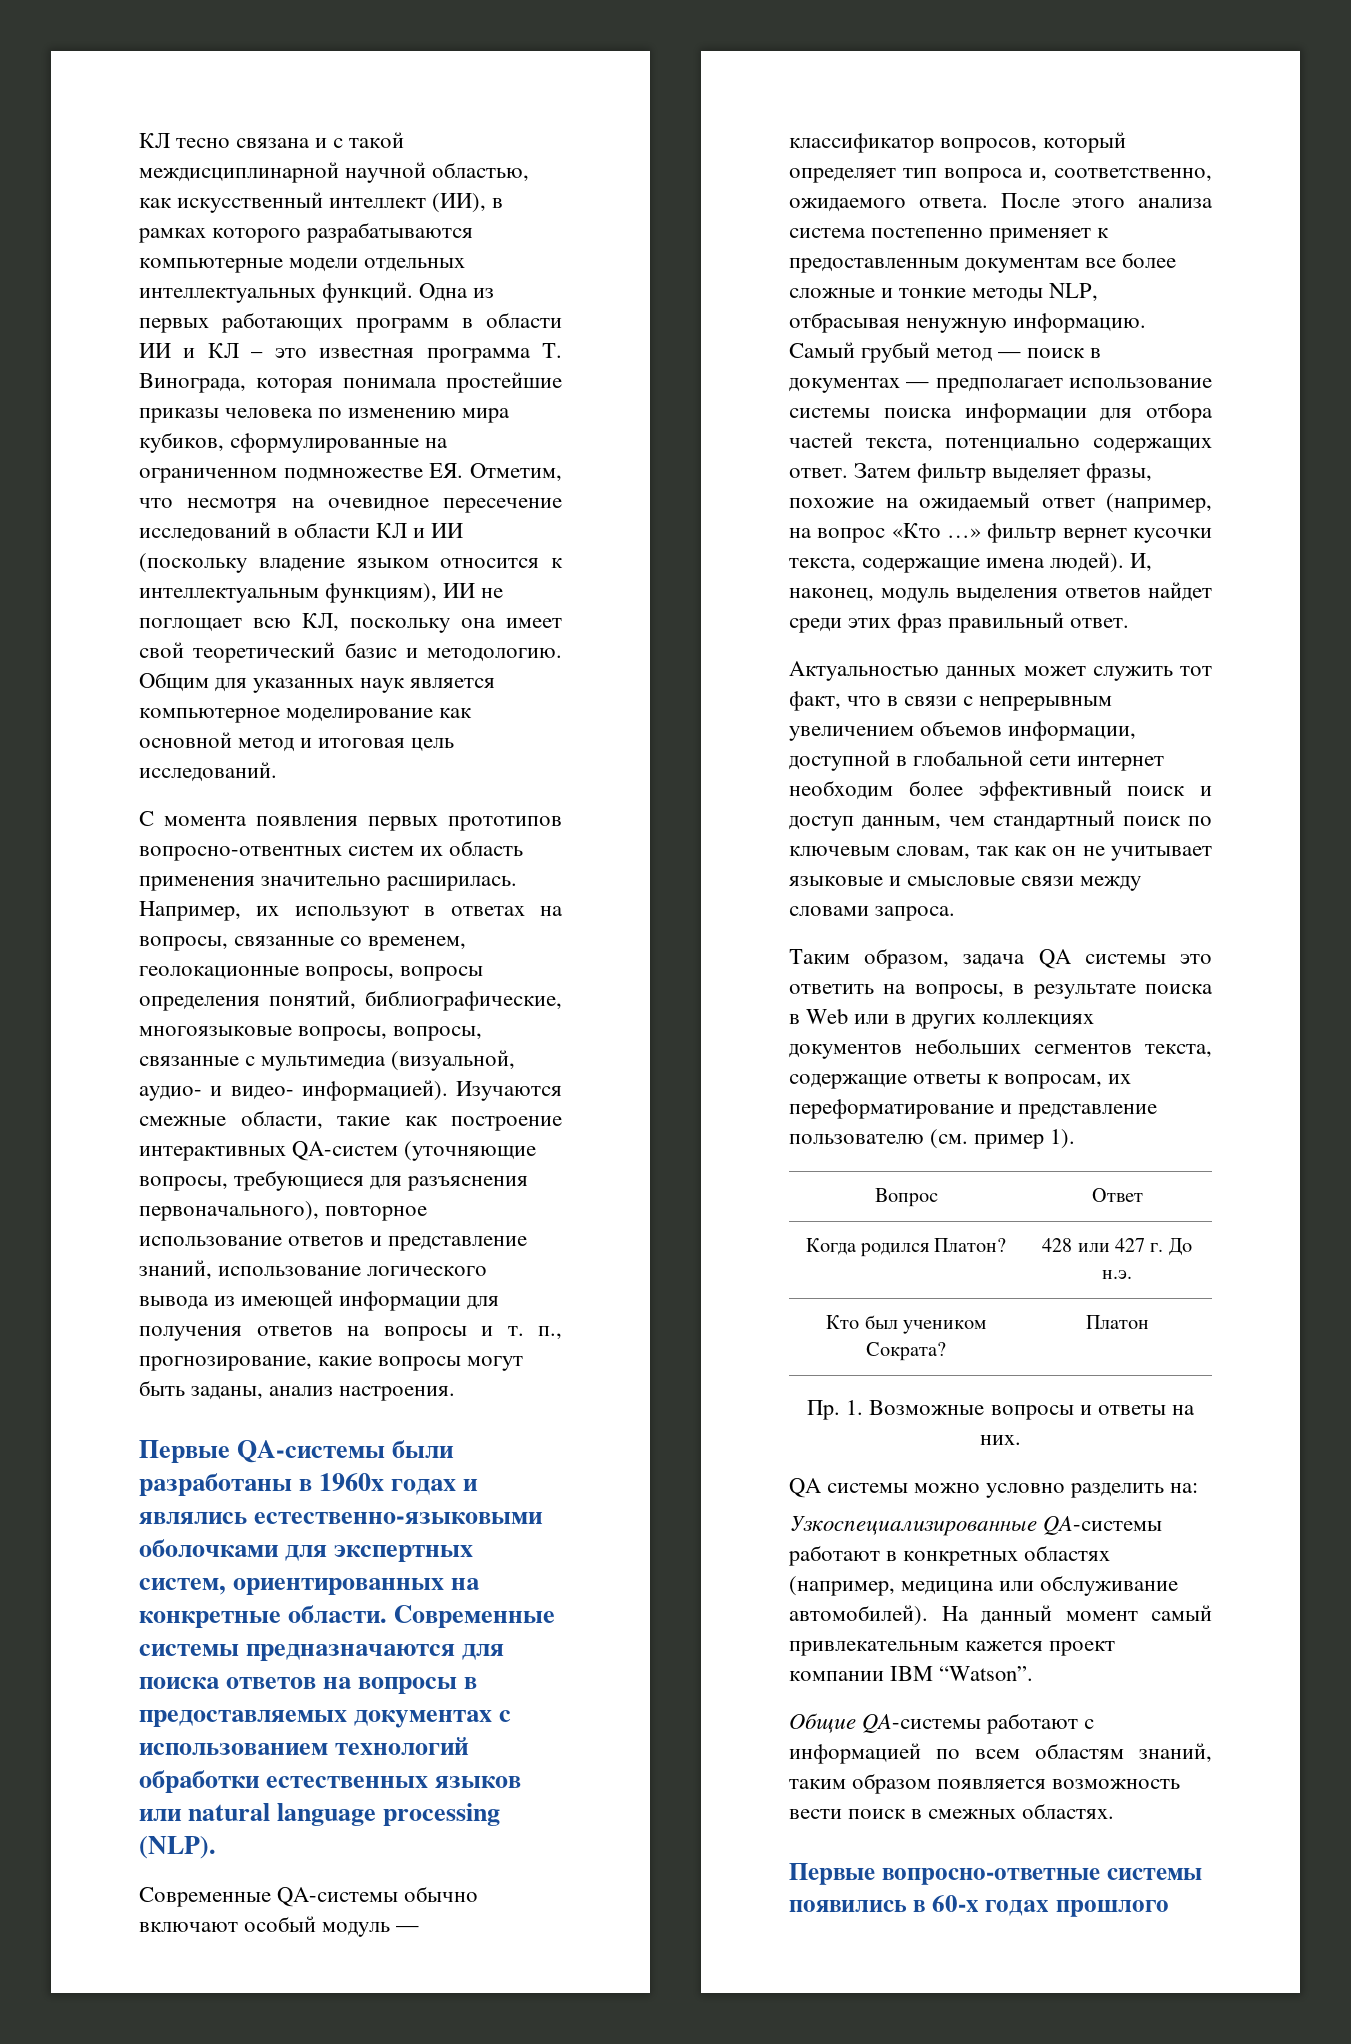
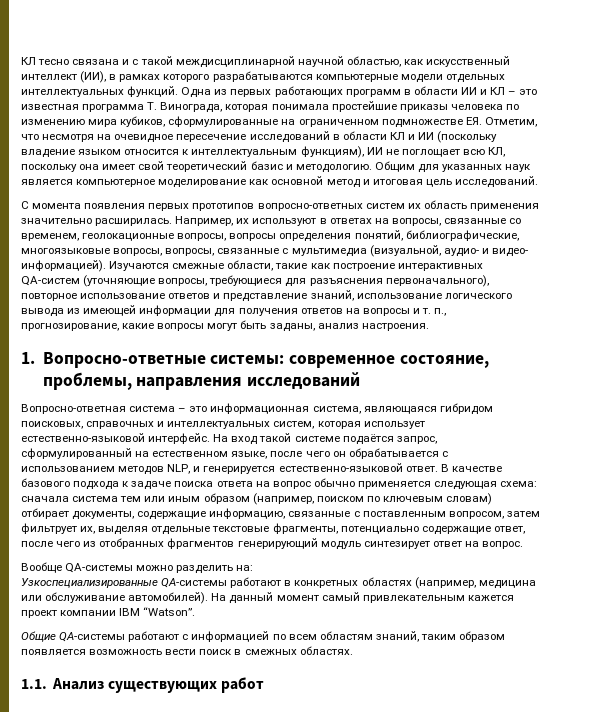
[139,846,342,861] вопросно-отвентных -> [257,203,363,211] вопросно-ответных
[139,1440,455,1463] [139,1473,479,1496] [139,1512,544,1524] [139,1539,474,1562] [139,1578,481,1595] [139,1605,556,1628] [139,1644,505,1661] [139,1677,478,1694] [139,1710,512,1728] [139,1737,470,1755] [139,1770,522,1793] [139,1803,501,1826] [139,1836,216,1859] [139,1886,479,1907] [139,1916,420,1937] [789,132,1127,153] [789,168,1212,183] [789,193,1213,212] [789,228,1110,243] [789,252,1177,273] [789,283,1099,302] [789,312,1147,333] [789,342,1102,363] [789,378,1212,393] [789,402,1213,423] [789,432,1212,453] [789,463,1153,483] [789,492,1212,513] [789,523,1212,543] [789,552,1153,573] [789,582,1212,603] [789,612,1130,633] [789,661,1212,681] [789,691,1113,711] [789,720,1137,741] [789,750,1165,771] [789,780,1212,801] [789,810,1212,831] [789,846,1212,861] [789,876,1142,891] [789,906,956,921] [789,948,1212,969] [789,984,1213,999] [789,1008,1095,1029] [789,1038,1212,1059] [789,1074,1132,1089] [789,1099,1158,1119] [789,1129,1076,1149] [874,1188,938,1207] [1091,1188,1143,1202] [805,1238,1007,1257] [1042,1238,1192,1256] [1102,1270,1132,1279] [826,1315,986,1334] [866,1342,946,1361] [1085,1315,1149,1329] [807,1400,1195,1420] [980,1435,1021,1445] [789,1478,1066,1498] Первые QA-системы были разработаны в 1960х годах и являлись естественно-языковыми оболочками для экспертных систем, ориентированных на конкретные области. Современные системы предназначаются для поиска ответов на вопросы в предоставляемых документах с использованием технологий обработки естественных языков или natural language processing (NLP). // Современные QA-системы обычно включают особый модуль — классификатор вопросов, который определяет тип вопроса и, соответственно, ожидаемого ответа. После этого анализа система постепенно применяет к предоставленным документам все более сложные и тонкие методы NLP, отбрасывая ненужную информацию. Самый грубый метод — поиск в документах — предполагает использование системы поиска информации для отбора частей текста, потенциально содержащих ответ. Затем фильтр выделяет фразы, похожие на ожидаемый ответ (например, на вопрос «Кто …» фильтр вернет кусочки текста, содержащие имена людей). И, наконец, модуль выделения ответов найдет среди этих фраз правильный ответ. // Актуальностью данных может служить тот факт, что в связи с непрерывным увеличением объемов информации, доступной в глобальной сети интернет необходим более эффективный поиск и доступ данным, чем стандартный поиск по ключевым словам, так как он не учитывает языковые и смысловые связи между словами запроса. // Таким образом, задача QA системы это ответить на вопросы, в результате поиска в Web или в других коллекциях документов небольших сегментов текста, содержащие ответы к вопросам, их переформатирование и представление пользователю (см. пример 1). // Вопрос | Ответ // Когда родился Платон? | 428 или 427 г. До н.э. // Кто был учеником Сократа? | Платон // Пр. 1. Возможные вопросы и ответы на них. // QA системы можно условно -> [21,352,489,368] [42,372,361,390] [21,403,493,415] [21,421,425,429] [21,433,437,445] [21,448,448,459] [21,463,502,475] [21,478,538,490] [21,493,493,505] [21,508,540,520] [21,523,525,535] [21,538,524,550] [21,562,174,573] 1. Вопросно-ответные системы: современное состояние, проблемы, направления исследований // Вопросно-ответная система – это информационная система, являющаяся гибридом поисковых, справочных и интеллектуальных систем, которая использует естественно-языковой интерфейс. На вход такой системе подаётся запрос, сформулированный на естественном языке, после чего он обрабатывается с использованием методов NLP, и генерируется естественно-языковой ответ. В качестве базового подхода к задаче поиска ответа на вопрос обычно применяется следующая схема: сначала система тем или иным образом (например, поиском по ключевым словам) отбирает документы, содержащие информацию, связанные с поставленным вопросом, затем фильтрует их, выделяя отдельные текстовые фрагменты, потенциально содержащие ответ, после чего из отобранных фрагментов генерирующий модуль синтезирует ответ на вопрос. // Вообще QA-системы можно
[789,1863,1202,1885] [789,1895,1169,1917] Первые вопросно-ответные системы появились в 60-х годах прошлого -> [21,677,265,693] 1.1. Анализ существующих работ

